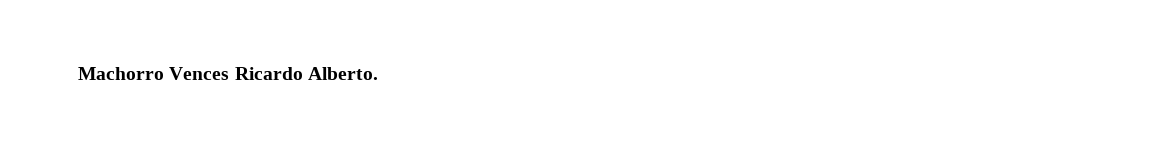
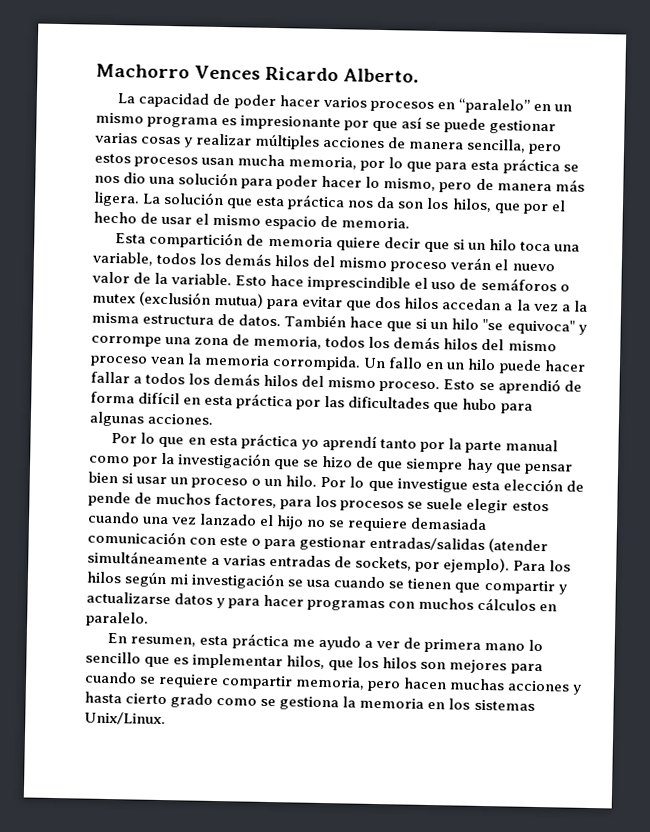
(378, 73) none -> [117,92,572,114] [95,112,557,135] [95,132,563,155] [94,153,579,175] [94,172,585,193] [93,191,566,215] [93,211,411,230] [115,231,580,253] [92,251,555,273] [92,271,570,292] [92,291,588,312] [91,312,587,335] [91,334,557,352] [90,353,586,375] [90,371,582,395] [90,391,533,414] [89,411,215,427] [111,432,558,454] [89,452,573,475] [88,471,584,493] [88,491,549,514] [87,511,488,532] [87,530,549,554] [87,550,572,574] [86,571,567,595] [86,591,558,612] [86,611,149,627] [107,632,543,653] [85,651,543,675] [84,671,583,695] [84,691,535,711] [84,711,166,726] // La capacidad de poder hacer varios procesos en “paralelo” en un mismo programa es impresionante por que así se puede gestionar varias cosas y realizar múltiples acciones de manera sencilla, pero estos procesos usan mucha memoria, por lo que para esta práctica se nos dio una solución para poder hacer lo mismo, pero de manera más ligera. La solución que esta práctica nos da son los hilos, que por el hecho de usar el mismo espacio de memoria. // Esta compartición de memoria quiere decir que si un hilo toca una variable, todos los demás hilos del mismo proceso verán el nuevo valor de la variable. Esto hace imprescindible el uso de semáforos o mutex (exclusión mutua) para evitar que dos hilos accedan a la vez a la misma estructura de datos. También hace que si un hilo "se equivoca" y corrompe una zona de memoria, todos los demás hilos del mismo proceso vean la memoria corrompida. Un fallo en un hilo puede hacer fallar a todos los demás hilos del mismo proceso. Esto se aprendió de forma difícil en esta práctica por las dificultades que hubo para algunas acciones. // Por lo que en esta práctica yo aprendí tanto por la parte manual como por la investigación que se hizo de que siempre hay que pensar bien si usar un proceso o un hilo. Por lo que investigue esta elección de pende de muchos factores, para los procesos se suele elegir estos cuando una vez lanzado el hijo no se requiere demasiada comunicación con este o para gestionar entradas/salidas (atender simultáneamente a varias entradas de sockets, por ejemplo). Para los hilos según mi investigación se usa cuando se tienen que compartir y actualizarse datos y para hacer programas con muchos cálculos en paralelo. // En resumen, esta práctica me ayudo a ver de primera mano lo sencillo que es implementar hilos, que los hilos son mejores para cuando se requiere compartir memoria, pero hacen muchas acciones y hasta cierto grado como se gestiona la memoria en los sistemas Unix/Linux.

